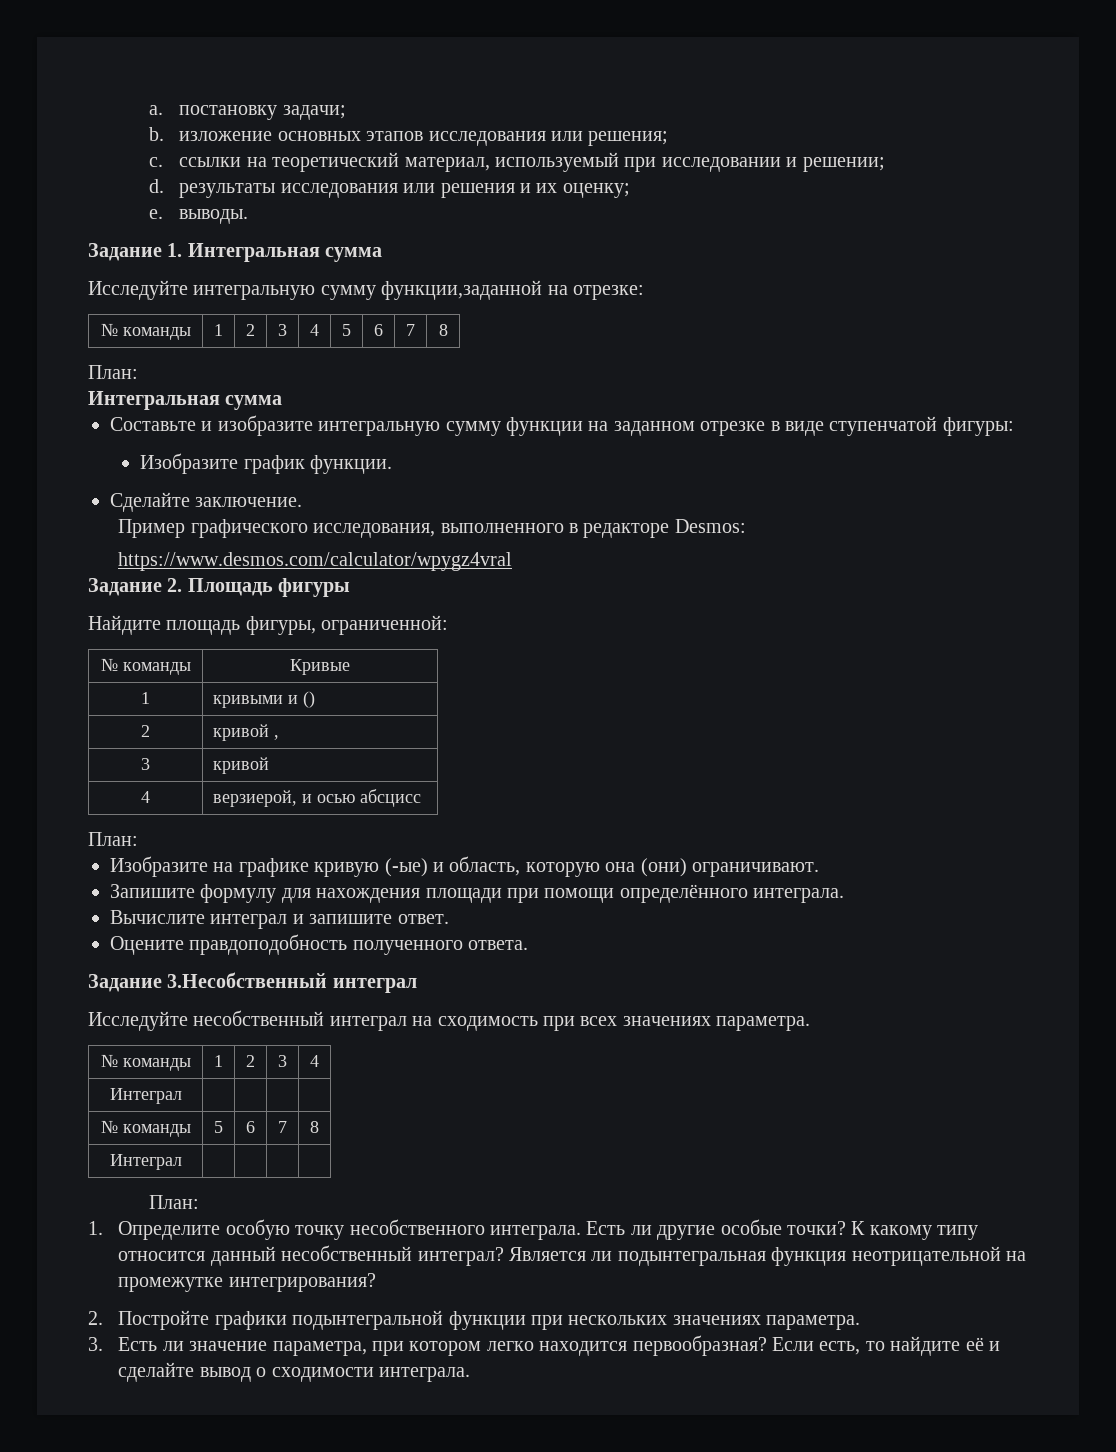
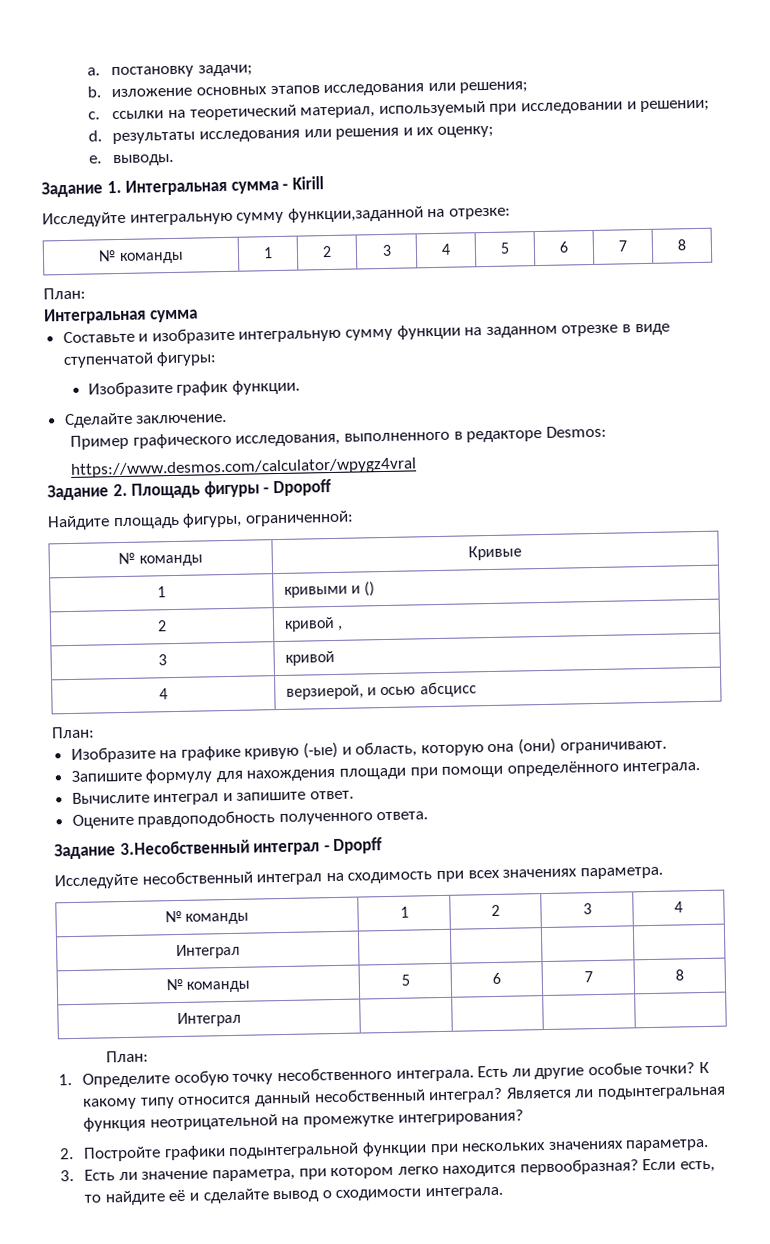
(383, 254) none -> [282,176,324,190] - Kirill
(351, 587) none -> [263,478,332,497] - Dpopoff
(417, 985) none -> [323,837,384,855] - Dpopff

